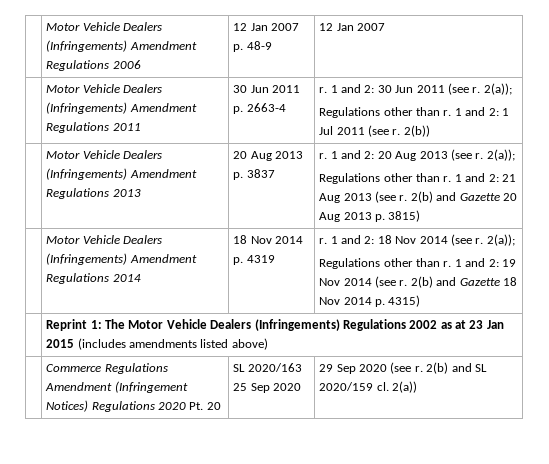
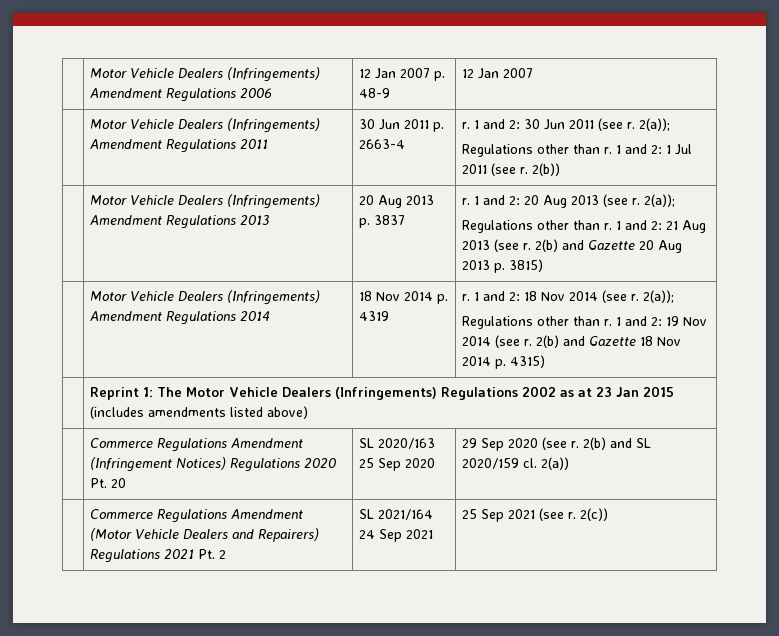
(418, 387) none -> [90,509,304,523] [90,528,320,542] [90,549,227,563] [359,509,434,520] [359,529,434,542] [462,508,609,522] // | Commerce Regulations Amendment (Motor Vehicle Dealers and Repairers) Regulations 2021 Pt. 2 | SL 2021/164 24 Sep 2021 | 25 Sep 2021 (see r. 2(c))

